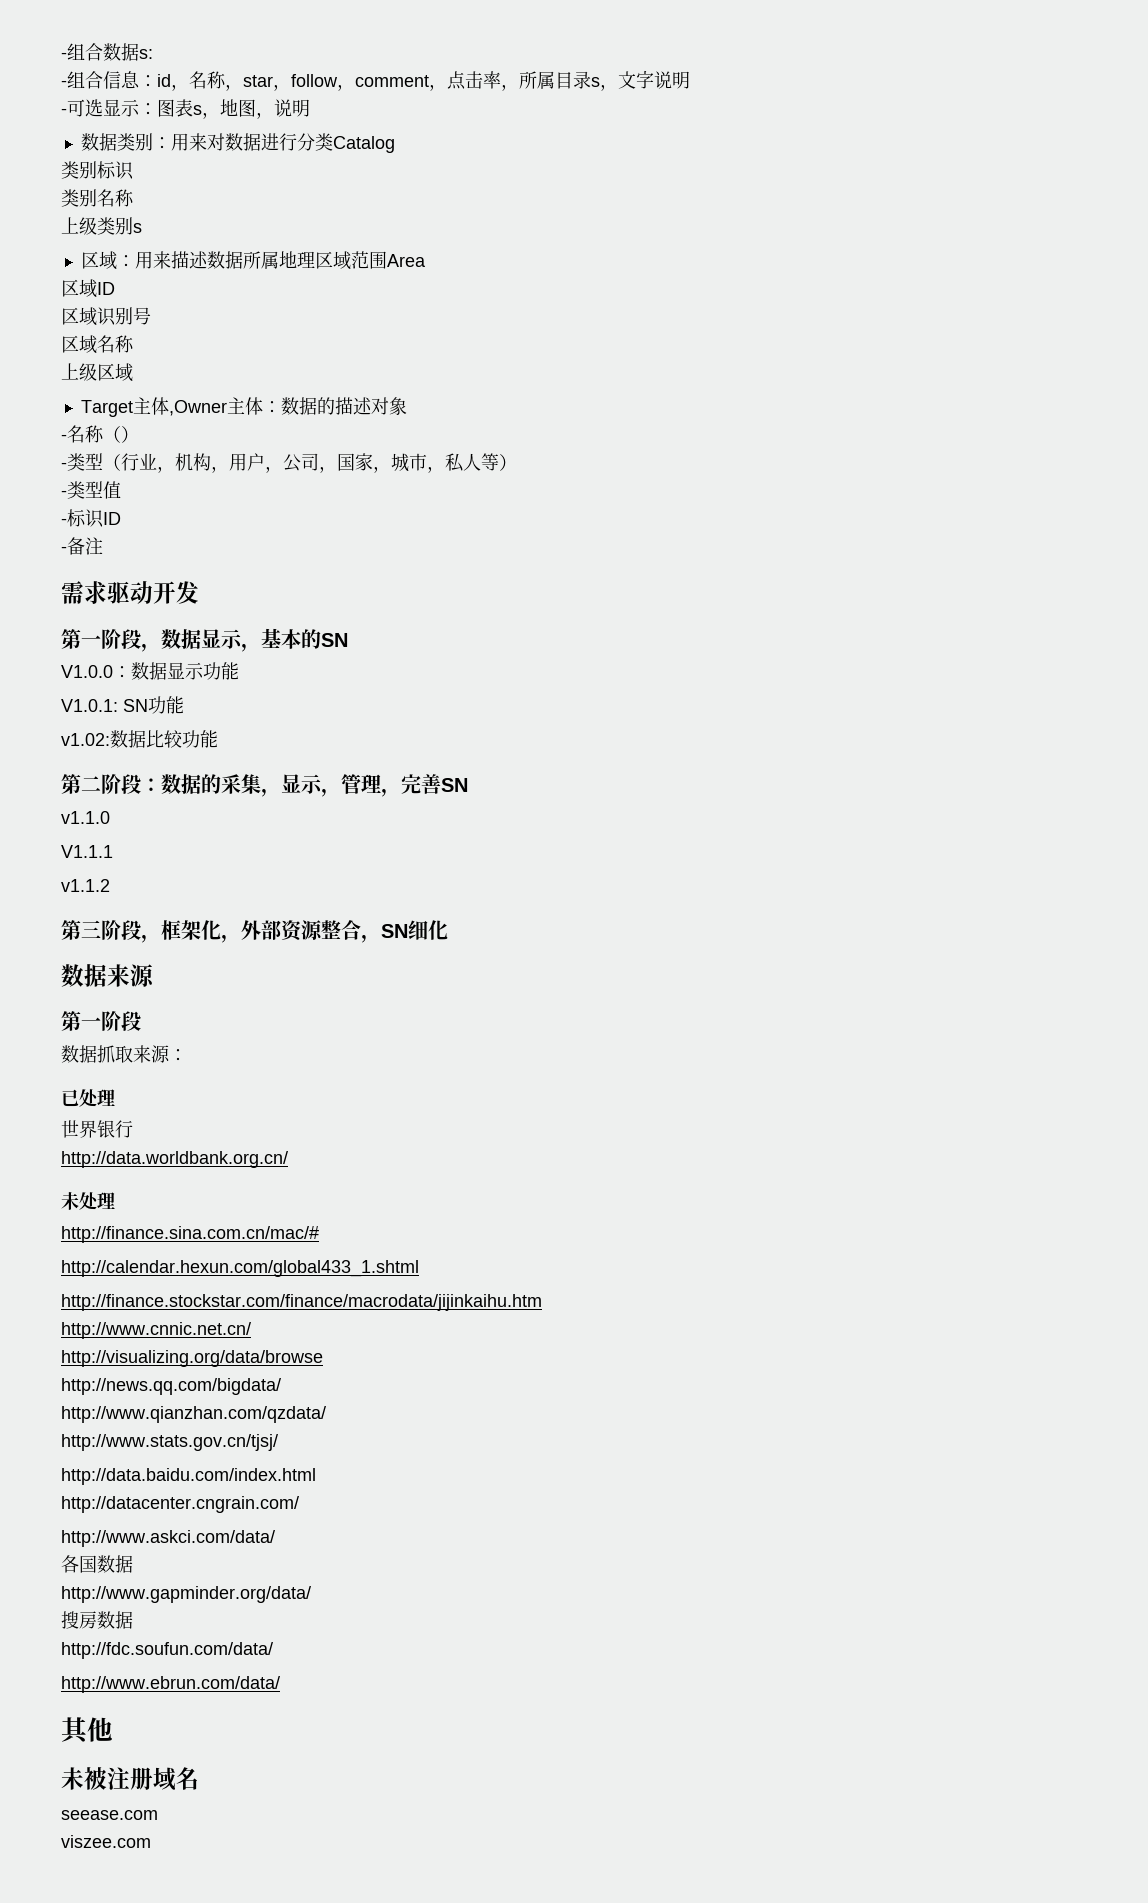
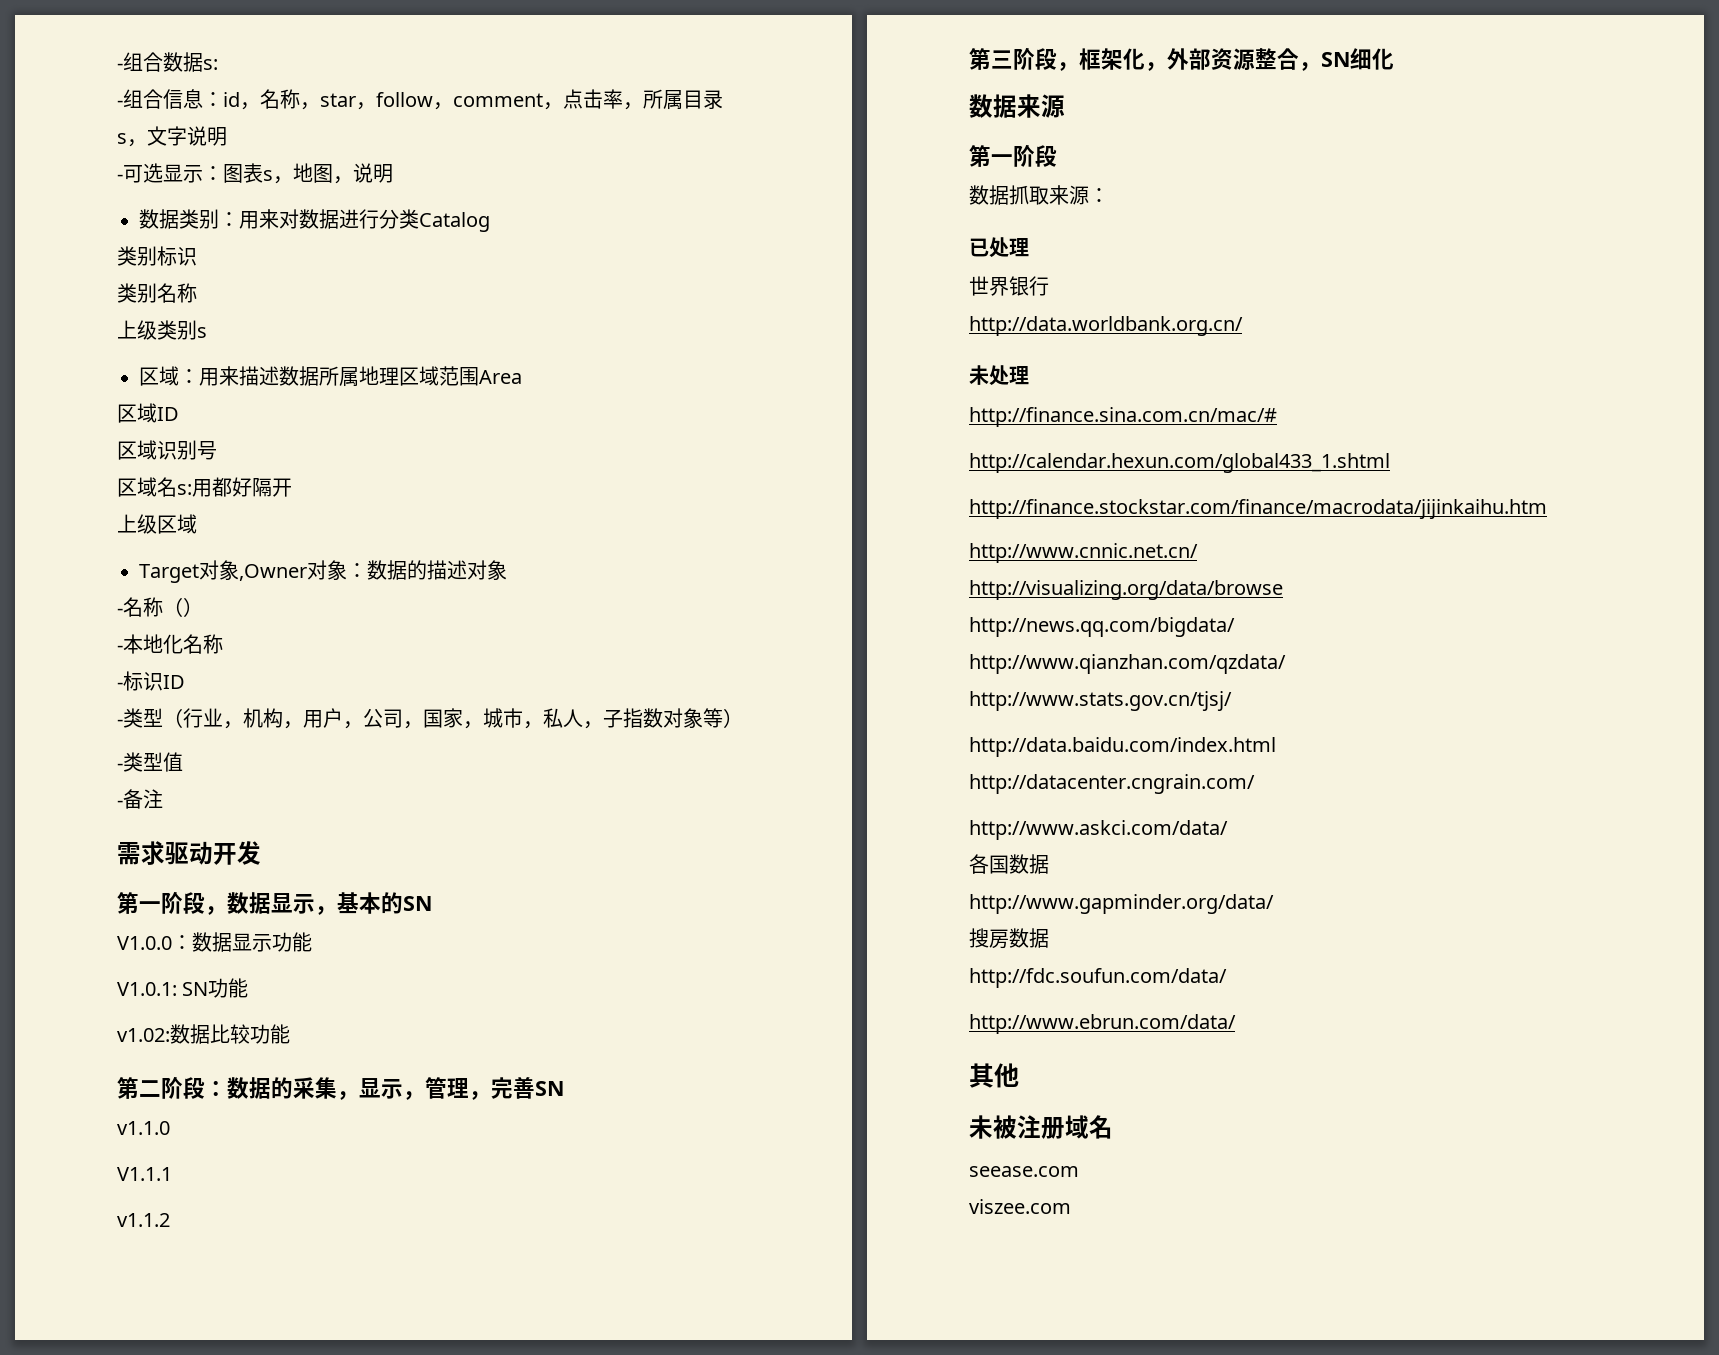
[115,335,134,353] 称 -> [177,477,292,497] s:用都好隔开
[132,397,263,416] 主体,Owner主体 -> [199,560,347,581] 对象,Owner对象
(139, 434) none -> [117,634,223,654] [117,671,185,691] // -本地化名称 // -标识ID
(481, 462) none -> [583,708,703,729] ，子指数对象
[61,509,121,528] // -标识ID -> (183, 762) none

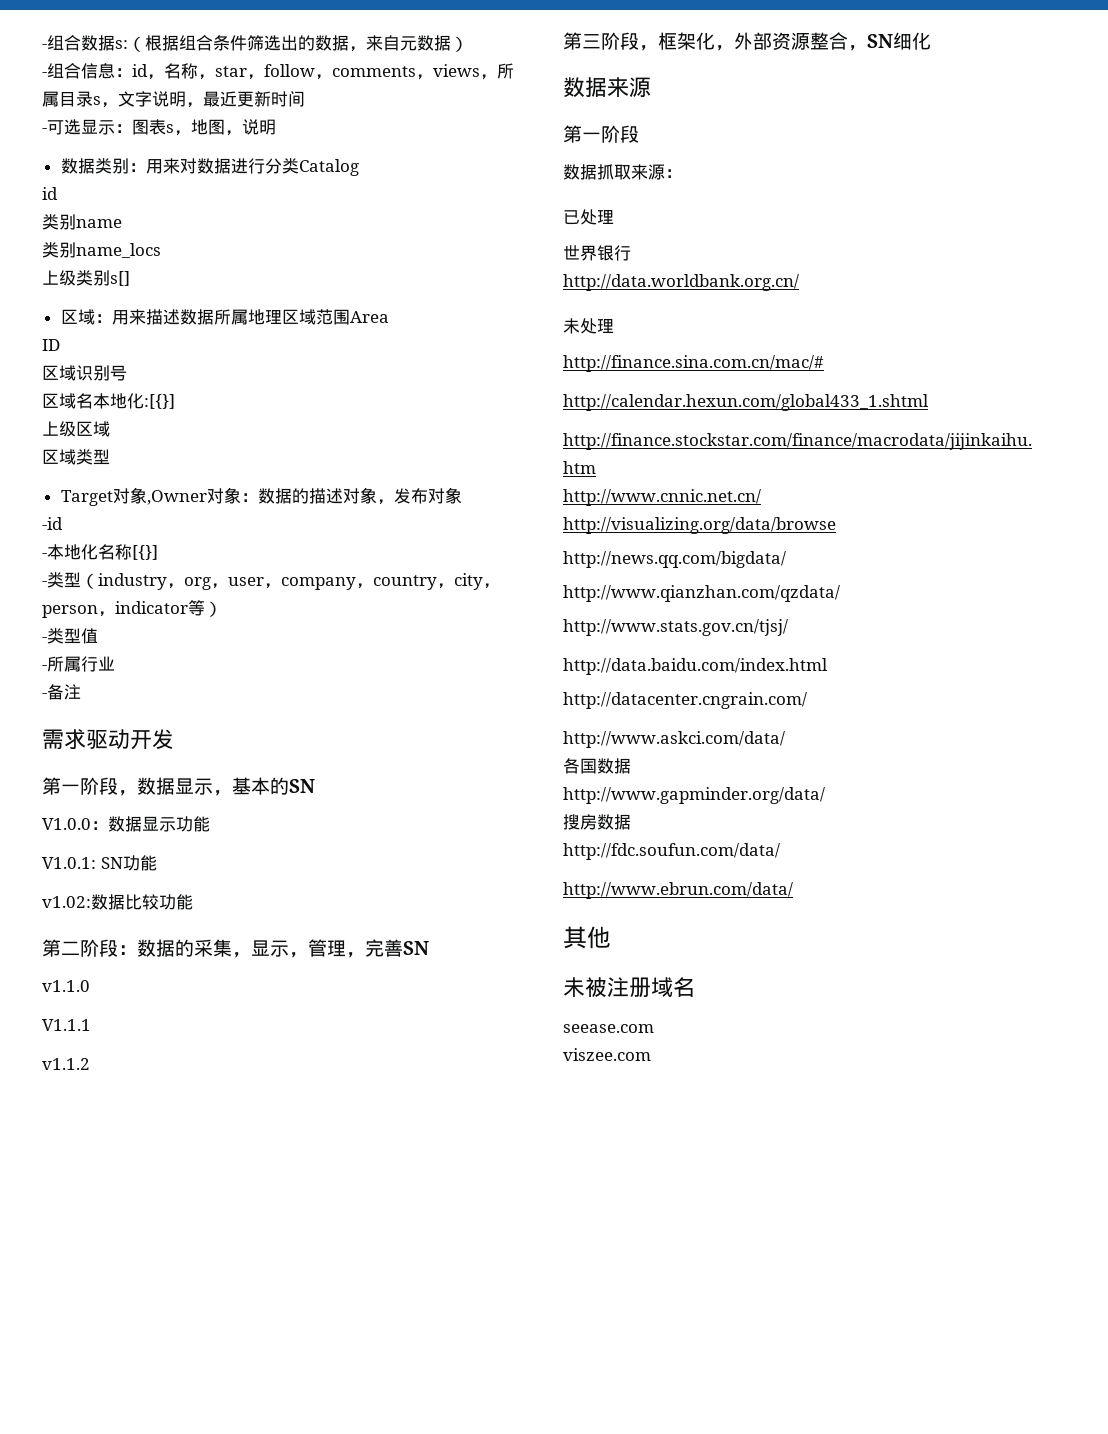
(218, 64) none -> [128,35,468,52] （根据组合条件筛选出的数据，来自元数据）
[453,89,623,110] comment，点击率 -> [332,64,480,80] comments，views
(227, 136) none -> [186,91,305,108] ，最近更新时间
[117,246,197,266] [117,283,197,303] 类别标识 // 类别名称 -> [42,187,58,200] [42,214,122,230] [42,242,161,258] id // 类别name // 类别name_locs
[197,327,207,338] s -> [110,271,130,286] s[]
[117,403,157,423] 区域 -> (389, 317) none
[177,477,292,497] s:用都好隔开 -> [93,393,175,409] 本地化:[{}]
(197, 524) none -> [42,449,110,465] // 区域类型
[117,597,203,617] // -名称（） -> [376,487,462,505] [42,517,63,530] ，发布对象 // -id
[117,671,185,691] // -标识ID -> [132,545,158,560] [{}]
[183,708,703,729] 行业，机构，用户，公司，国家，城市，私人，子指数对象 -> [98,573,500,590] [42,601,188,618] industry，org，user，company，country，city，person，indicator
(183, 762) none -> [42,656,115,672] // -所属行业

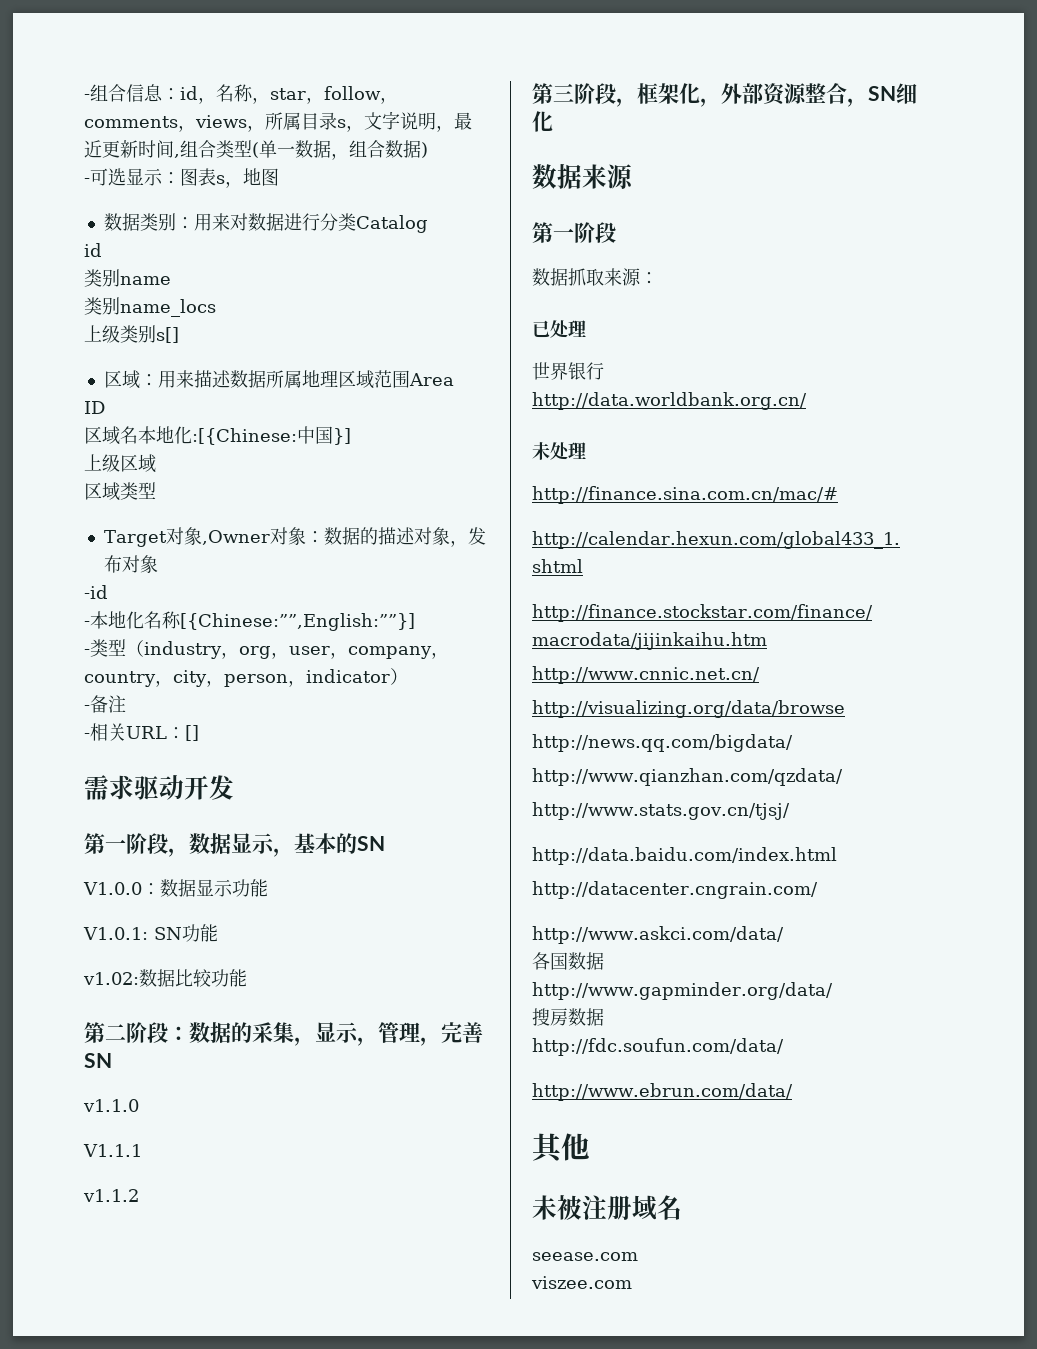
[42,35,468,52] [42,63,81,79] -组合数据s:（根据组合条件筛选出的数据，来自元数据） // -组合 -> [84,84,126,102] -组合
(305, 99) none -> [174,140,428,160] ,组合类型(单一数据，组合数据)
[225,119,276,136] ，说明 -> (279, 177) none
[42,365,127,381] // 区域识别号 -> (105, 407) none
[144,394,175,409] :[{}] -> [192,426,351,445] :[{Chinese:中国}]
[132,545,158,560] [{}] -> [180,613,415,631] [{Chinese:””,English:””}]
[188,600,222,617] [42,628,98,644] [42,656,115,672] [42,684,81,700] 等） // -类型值 // -所属行业 // -备注 -> [390,668,408,685] [84,695,126,713] [84,723,199,741] ） // -备注 // -相关URL：[]

